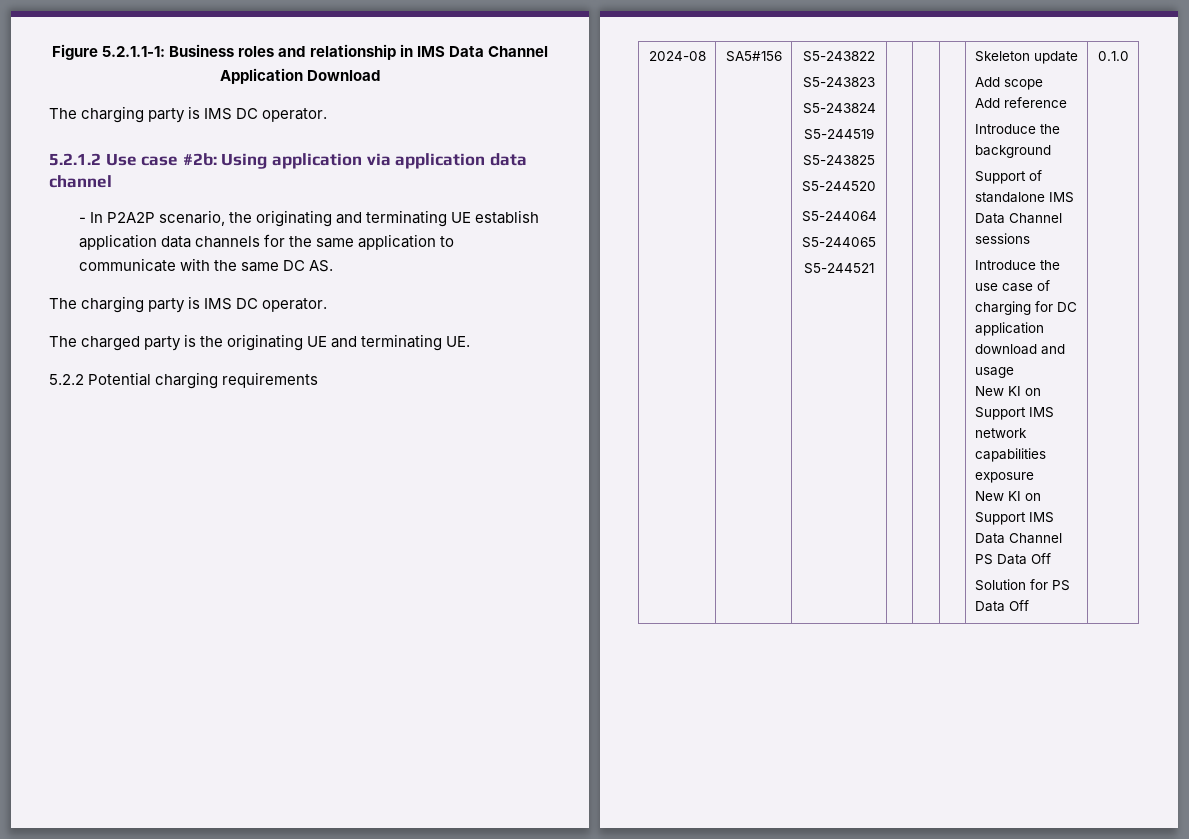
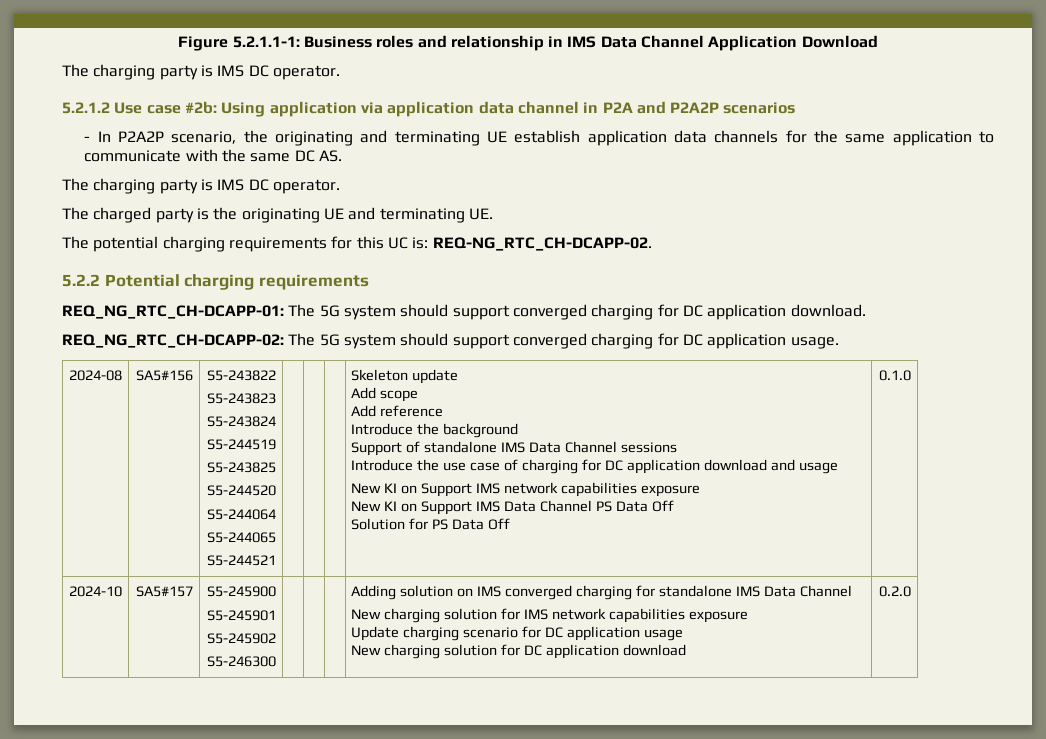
(112, 181) none -> [583,101,796,114] in P2A and P2A2P scenarios
[49,372,319,389] 5.2.2 Potential charging requirements -> [62,236,652,252] [62,274,369,290] [62,304,866,320] [62,333,839,349] The potential charging requirements for this UC is: REQ-NG_RTC_CH-DCAPP-02. // 5.2.2 Potential charging requirements // REQ_NG_RTC_CH-DCAPP-01: The 5G system should support converged charging for DC application download. // REQ_NG_RTC_CH-DCAPP-02: The 5G system should support converged charging for DC application usage.
(1129, 56) none -> [69,586,122,597] [135,586,193,597] [206,586,276,597] [206,610,276,621] [206,633,276,644] [206,656,276,667] [351,585,852,600] [351,608,748,623] [351,626,683,641] [351,644,686,659] [878,586,911,597] // 2024-10 | SA5#157 | S5-245900 // S5-245901 // S5-245902 // S5-246300 | | | | Adding solution on IMS converged charging for standalone IMS Data Channel // New charging solution for IMS network capabilities exposure // Update charging scenario for DC application usage // New charging solution for DC application download | 0.2.0

